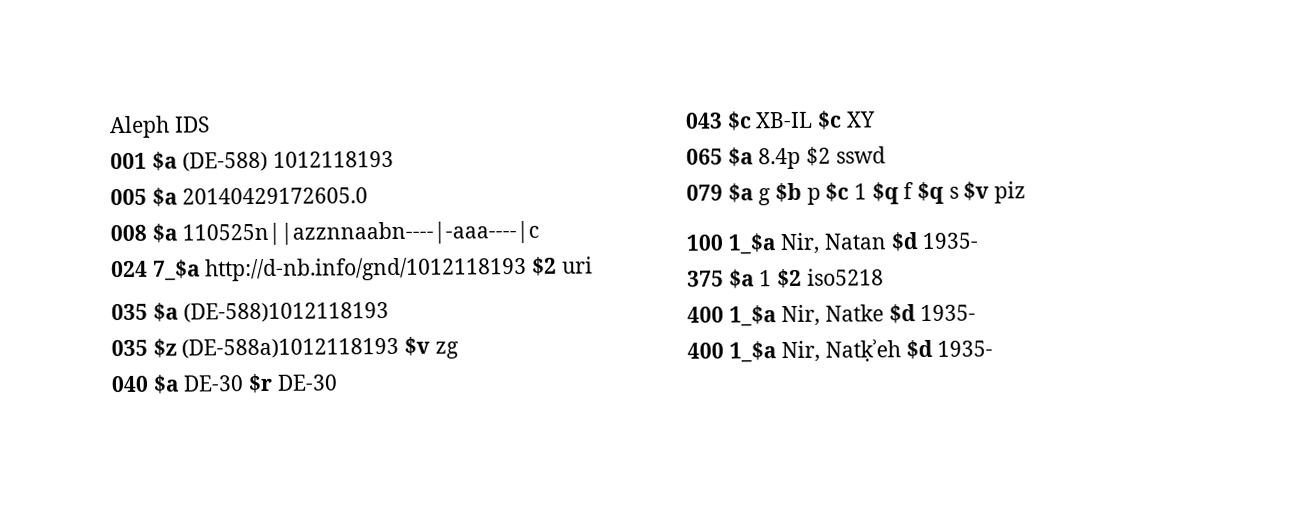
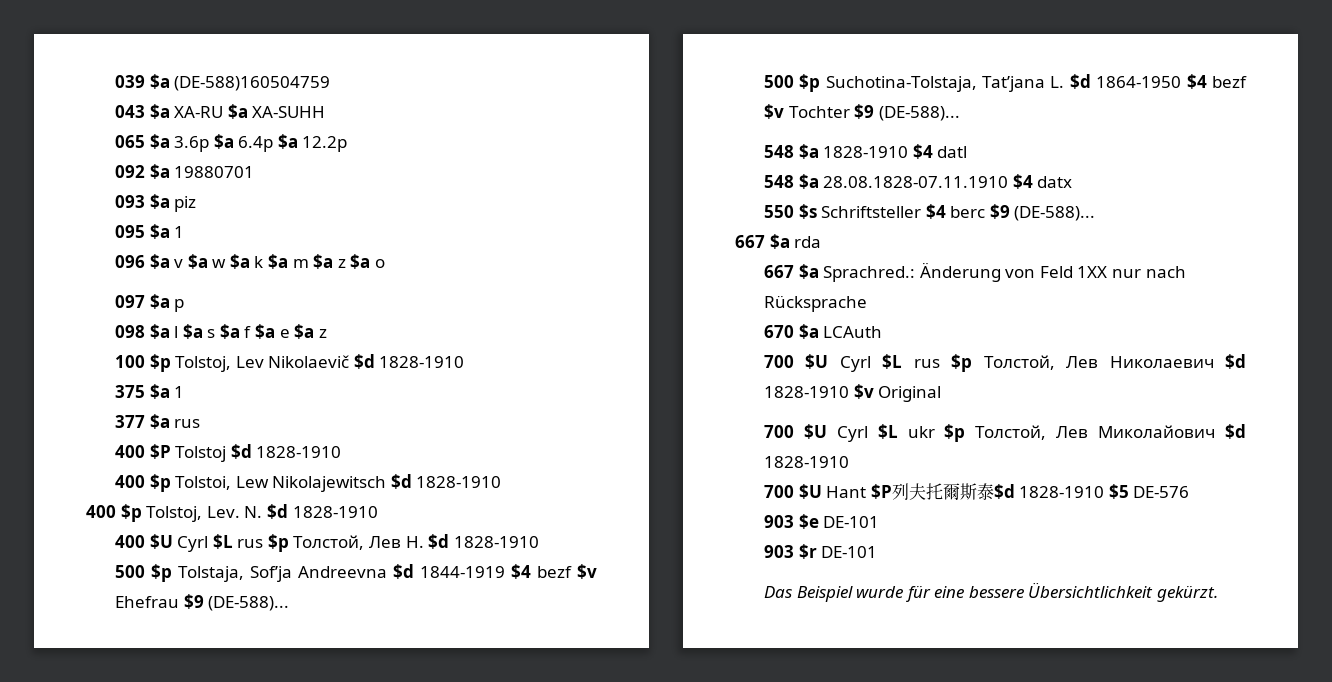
[109,115,210,139] [110,150,395,172] [110,187,369,207] [110,220,540,246] [111,256,593,282] [111,302,390,323] [111,336,459,359] [111,373,338,394] [685,110,876,131] [686,146,886,170] [686,181,1027,206] [686,232,979,255] [687,268,884,289] [687,304,977,327] [687,339,994,363] Aleph IDS // 001 $a (DE-588) 1012118193 // 005 $a 20140429172605.0 // 008 $a 110525n||azznnaabn----|-aaa----|c // 024 7_$a http://d-nb.info/gnd/1012118193 $2 uri // 035 $a (DE-588)1012118193 // 035 $z (DE-588a)1012118193 $v zg // 040 $a DE-30 $r DE-30 // 043 $c XB-IL $c XY // 065 $a 8.4p $2 sswd // 079 $a g $b p $c 1 $q f $q s $v piz // 100 1_$a Nir, Natan $d 1935- // 375 $a 1 $2 iso5218 // 400 1_$a Nir, Natke $d 1935- // 400 1_$a Nir, Natḳʾeh $d 1935- -> [114,74,331,91] [114,104,326,119] [114,134,348,152] [114,164,255,179] [114,194,197,212] [114,224,185,239] [114,254,386,269] [114,294,185,312] [114,324,327,339] [114,354,465,372] [114,384,185,399] [114,414,201,429] [114,444,342,462] [114,474,502,492] [86,504,378,522] [114,534,539,552] [114,564,597,582] [114,594,290,611] [763,74,1247,92] [763,104,960,121] [763,144,968,159] [763,174,1073,189] [763,204,1096,221] [735,234,822,249] [763,262,1186,282] [763,295,867,312] [763,324,883,339] [763,354,1246,372] [763,384,942,402] [763,424,1246,442] [763,456,849,468] [763,483,1190,500] [763,514,880,529] [763,544,878,559] [763,582,1219,602] 039 $a (DE-588)160504759 // 043 $a XA-RU $a XA-SUHH // 065 $a 3.6p $a 6.4p $a 12.2p // 092 $a 19880701 // 093 $a piz // 095 $a 1 // 096 $a v $a w $a k $a m $a z $a o // 097 $a p // 098 $a l $a s $a f $a e $a z // 100 $p Tolstoj, Lev Nikolaevič $d 1828-1910 // 375 $a 1 // 377 $a rus // 400 $P Tolstoj $d 1828-1910 // 400 $p Tolstoi, Lew Nikolajewitsch $d 1828-1910 // 400 $p Tolstoj, Lev. N. $d 1828-1910 // 400 $U Cyrl $L rus $p Толстoй, Лев Н. $d 1828-1910 // 500 $p Tolstaja, Sofʹja Andreevna $d 1844-1919 $4 bezf $v Ehefrau $9 (DE-588)... // 500 $p Suchotina-Tolstaja, Tatʹjana L. $d 1864-1950 $4 bezf $v Tochter $9 (DE-588)... // 548 $a 1828-1910 $4 datl // 548 $a 28.08.1828-07.11.1910 $4 datx // 550 $s Schriftsteller $4 berc $9 (DE-588)... // 667 $a rda // 667 $a Sprachred.: Änderung von Feld 1XX nur nach Rücksprache // 670 $a LCAuth // 700 $U Cyrl $L rus $p Толстой, Лев Николаевич $d 1828-1910 $v Original // 700 $U Cyrl $L ukr $p Толстой, Лев Миколайович $d 1828-1910 // 700 $U Hant $P列夫托爾斯泰$d 1828-1910 $5 DE-576 // 903 $e DE-101 // 903 $r DE-101 // Das Beispiel wurde für eine bessere Übersichtlichkeit gekürzt.

